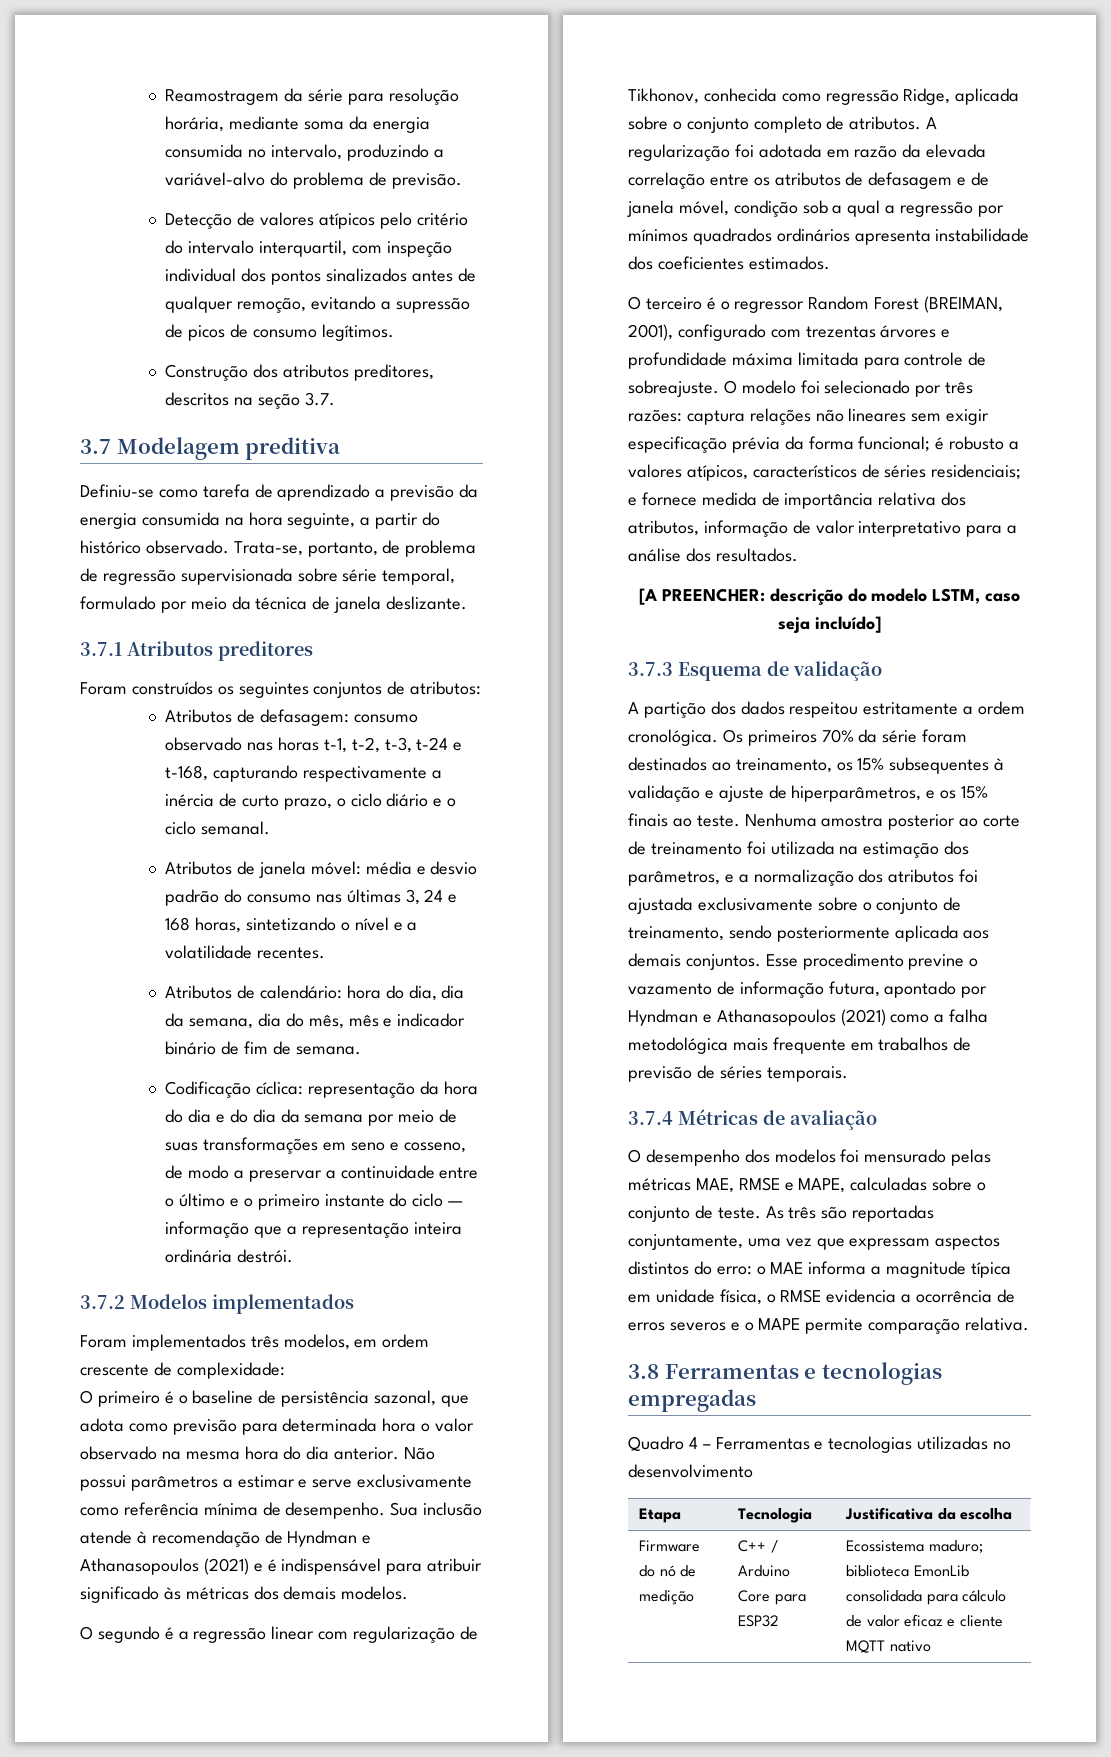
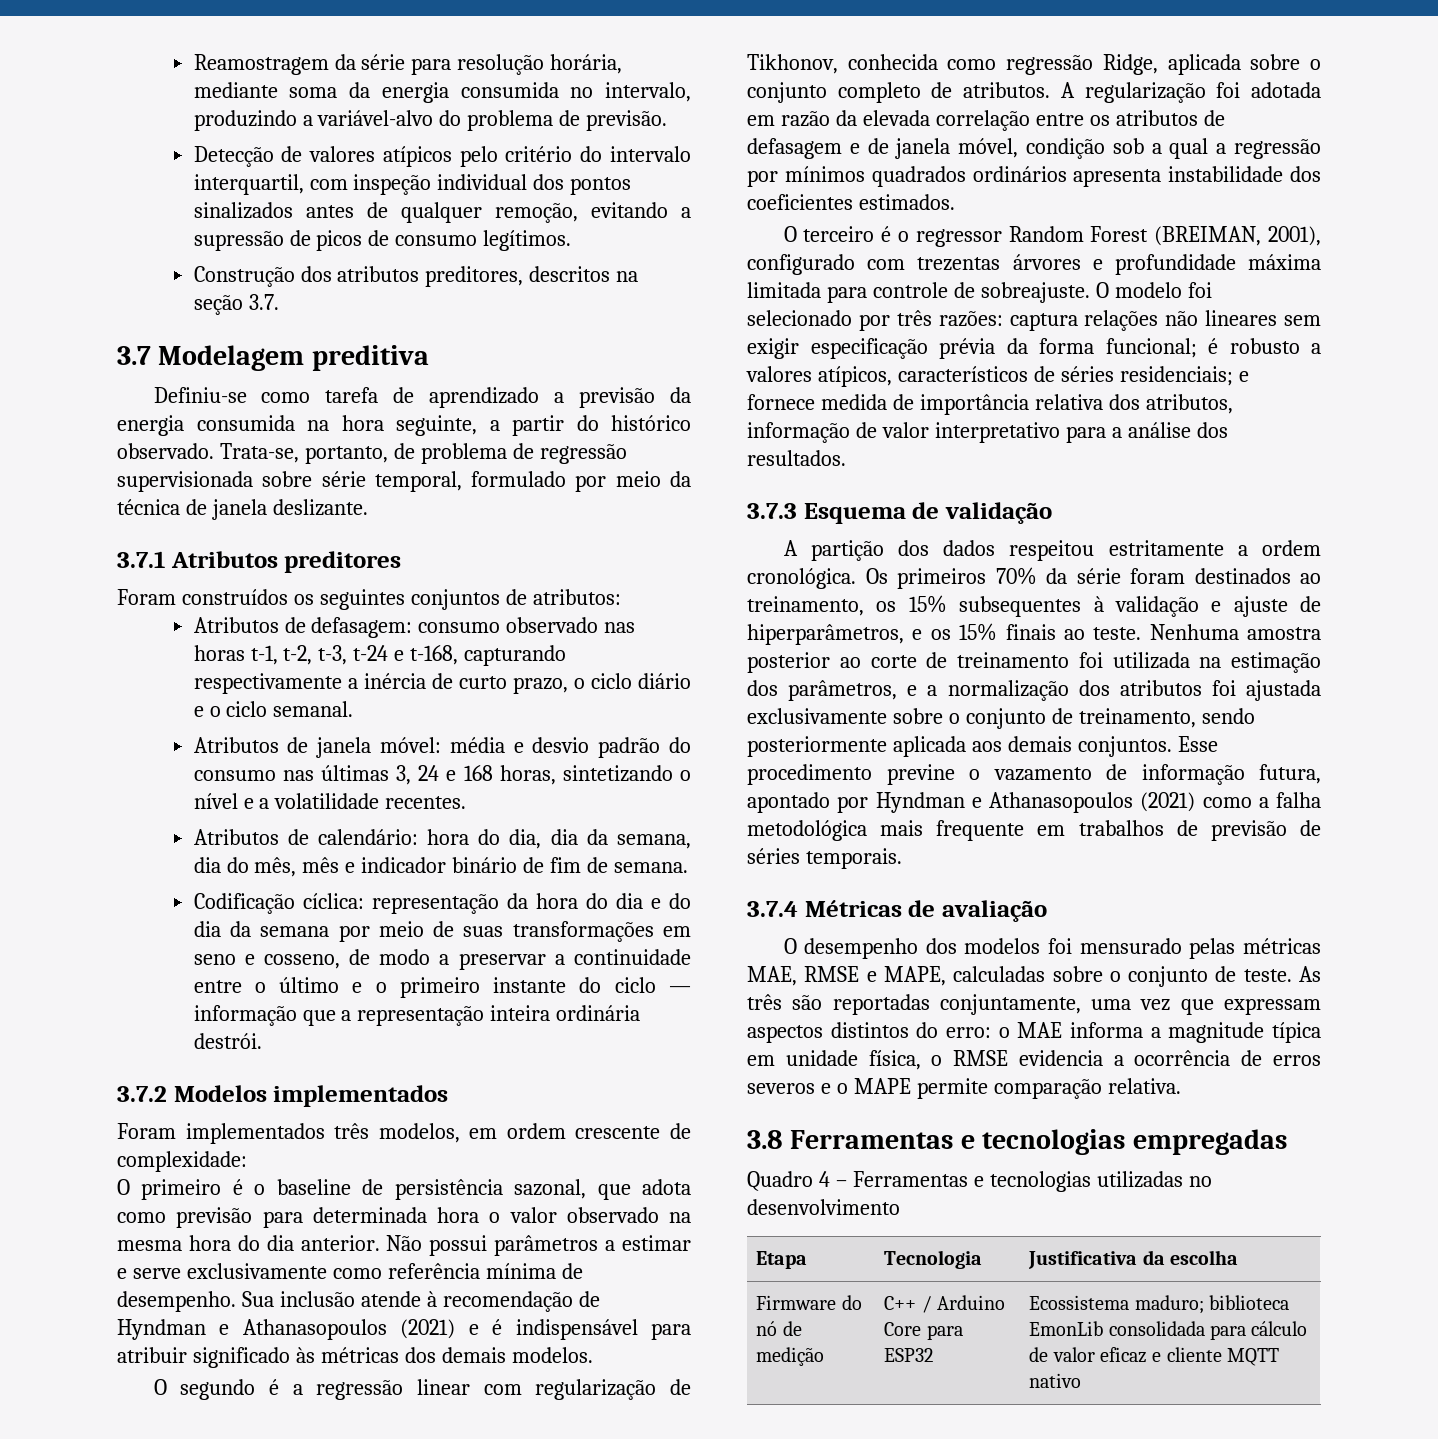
[638,588,1021,605] [778,616,881,633] // [A PREENCHER: descrição do modelo LSTM, caso seja incluído] -> (846, 458) none

